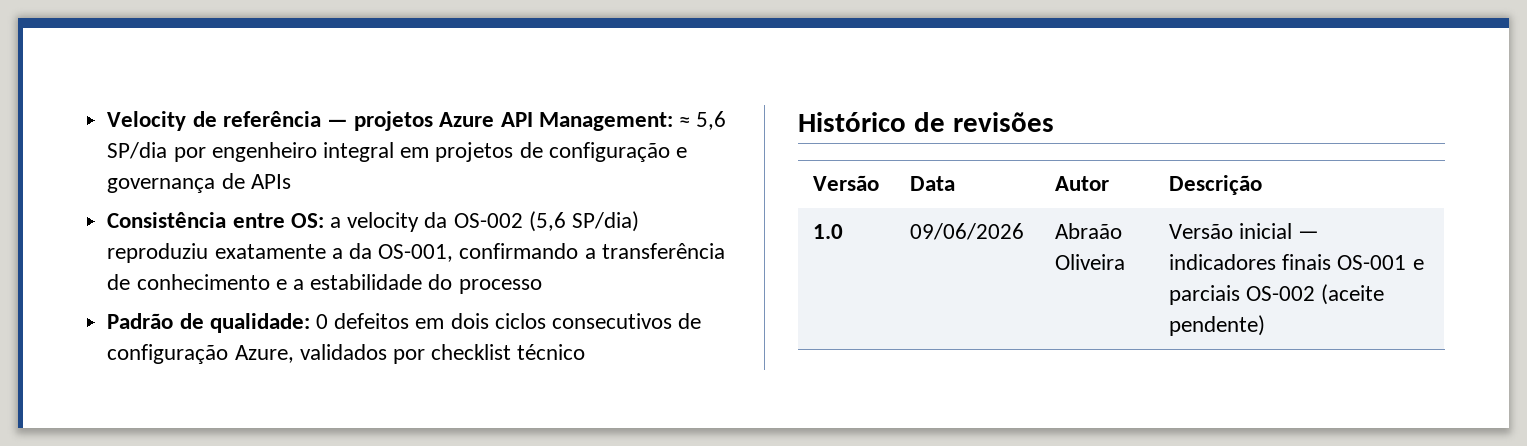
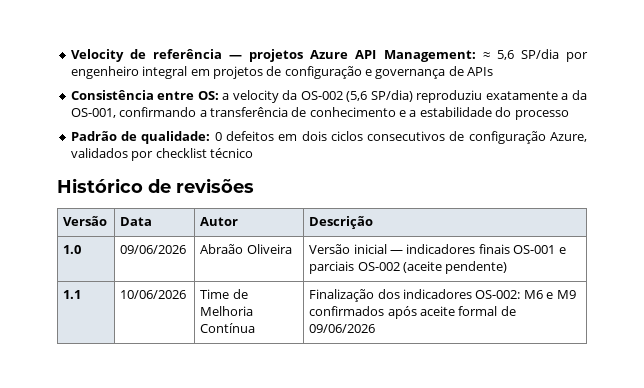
(1266, 325) none -> [63,290,82,299] [120,290,187,299] [200,289,248,299] [200,306,254,316] [200,323,256,333] [309,289,576,302] [309,306,516,319] [309,324,376,333] // 1.1 | 10/06/2026 | Time de Melhoria Contínua | Finalização dos indicadores OS-002: M6 e M9 confirmados após aceite formal de 09/06/2026

